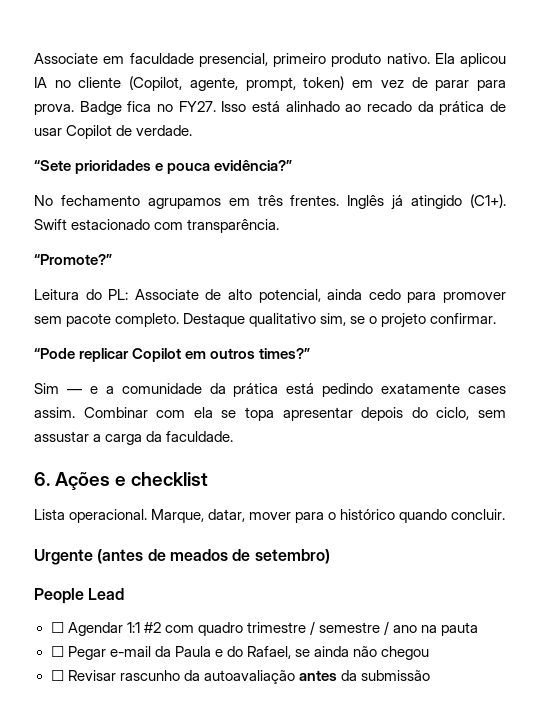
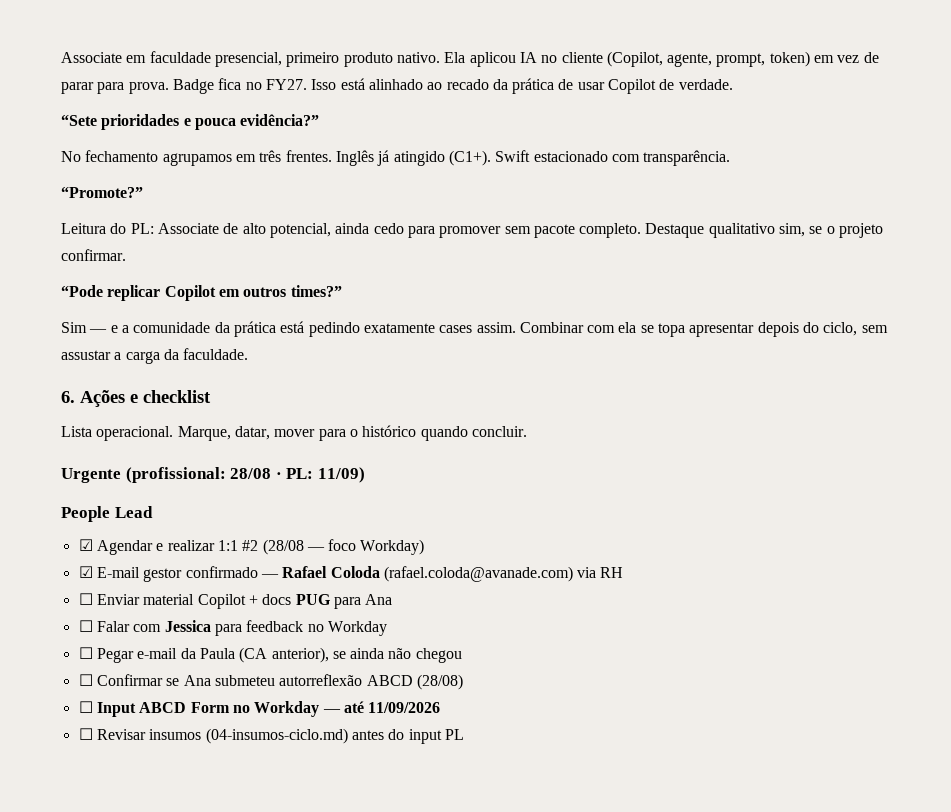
[97,549,330,564] [34,588,125,604] [50,621,479,636] (antes de meados de setembro) // People Lead // ☐ Agendar 1:1 #2 com quadro trimestre / semestre / ano na pauta -> [125,467,365,483] [61,506,153,522] [78,539,425,555] [78,566,624,582] [78,593,393,609] [78,620,387,636] (profissional: 28/08 · PL: 11/09) // People Lead // ☑ Agendar e realizar 1:1 #2 (28/08 — foco Workday) // ☑ E-mail gestor confirmado — Rafael Coloda (rafael.coloda@avanade.com) via RH // ☐ Enviar material Copilot + docs PUG para Ana // ☐ Falar com Jessica para feedback no Workday
[214,646,291,659] e do Rafael, -> [239,647,329,663] (CA anterior),
[67,670,430,684] Revisar rascunho da autoavaliação antes da submissão -> [96,674,463,690] [78,701,441,717] [78,728,464,744] Confirmar se Ana submeteu autorreflexão ABCD (28/08) // ☐ Input ABCD Form no Workday — até 11/09/2026 // ☐ Revisar insumos (04-insumos-ciclo.md) antes do input PL

